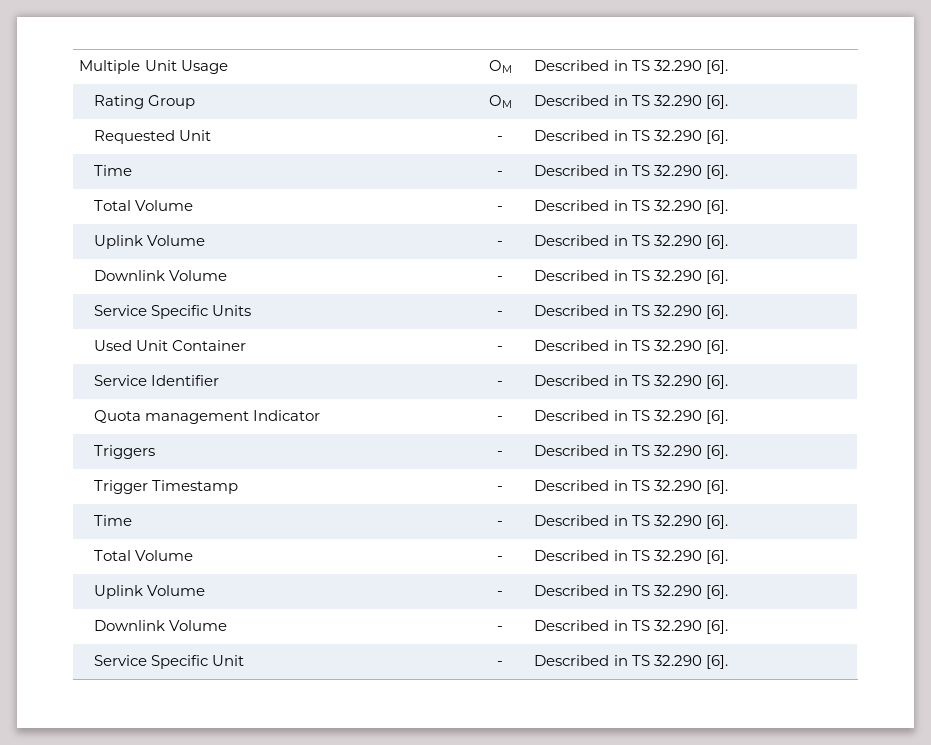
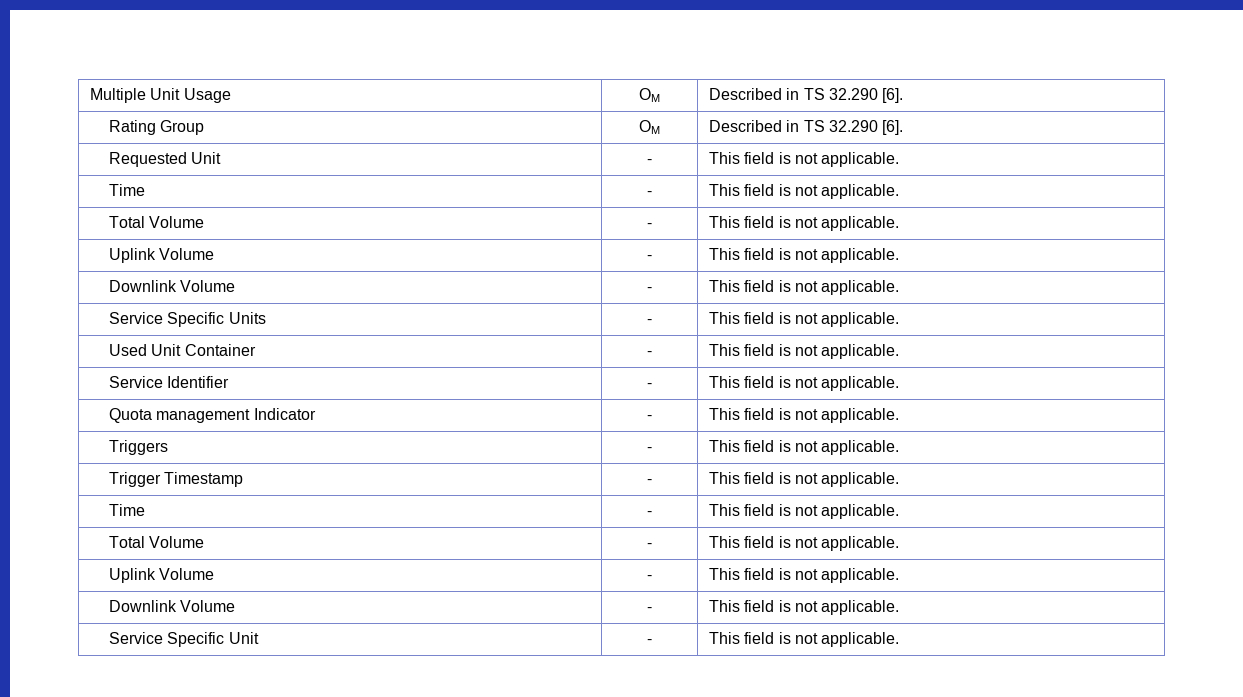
[534,130,728,144] [94,165,133,176] [497,171,504,176] [534,165,728,179] [94,200,194,211] [497,206,504,211] [534,200,728,214] [94,235,206,249] [497,241,504,246] [534,235,728,249] [94,270,228,281] [497,276,504,281] [534,270,728,284] Described in TS 32.290 [6]. // Time | - | Described in TS 32.290 [6]. // Total Volume | - | Described in TS 32.290 [6]. // Uplink Volume | - | Described in TS 32.290 [6]. // Downlink Volume | - | Described in TS 32.290 [6]. -> [709,152,900,167] [108,184,145,196] [647,191,652,196] [709,184,900,199] [108,216,205,228] [647,223,652,228] [709,216,900,231] [108,248,215,263] [647,255,652,260] [709,248,900,263] [108,280,236,292] [647,287,652,292] [709,280,900,295] This field is not applicable. // Time | - | This field is not applicable. // Total Volume | - | This field is not applicable. // Uplink Volume | - | This field is not applicable. // Downlink Volume | - | This field is not applicable.
[534,305,728,319] Described in TS 32.290 [6]. -> [709,312,900,327] This field is not applicable.
[534,340,728,354] [94,375,220,386] [497,381,504,386] [534,375,728,389] [94,410,321,424] [497,416,504,421] [534,410,728,424] [94,445,156,459] [497,451,504,456] [534,445,728,459] [94,480,239,494] [497,486,504,491] [534,480,728,494] [94,515,133,526] [497,521,504,526] [534,515,728,529] [94,550,194,561] [497,556,504,561] [534,550,728,564] [94,585,206,599] [497,591,504,596] [534,585,728,599] [94,620,228,631] [497,626,504,631] [534,620,728,634] Described in TS 32.290 [6]. // Service Identifier | - | Described in TS 32.290 [6]. // Quota management Indicator | - | Described in TS 32.290 [6]. // Triggers | - | Described in TS 32.290 [6]. // Trigger Timestamp | - | Described in TS 32.290 [6]. // Time | - | Described in TS 32.290 [6]. // Total Volume | - | Described in TS 32.290 [6]. // Uplink Volume | - | Described in TS 32.290 [6]. // Downlink Volume | - | Described in TS 32.290 [6]. -> [709,344,900,359] [108,376,230,388] [647,383,652,388] [709,376,900,391] [108,408,316,423] [647,415,652,420] [709,408,900,423] [108,440,168,455] [647,447,652,452] [709,440,900,455] [108,472,244,487] [647,479,652,484] [709,472,900,487] [108,504,145,516] [647,511,652,516] [709,504,900,519] [108,536,205,548] [647,543,652,548] [709,536,900,551] [108,568,215,583] [647,575,652,580] [709,568,900,583] [108,600,236,612] [647,607,652,612] [709,600,900,615] This field is not applicable. // Service Identifier | - | This field is not applicable. // Quota management Indicator | - | This field is not applicable. // Triggers | - | This field is not applicable. // Trigger Timestamp | - | This field is not applicable. // Time | - | This field is not applicable. // Total Volume | - | This field is not applicable. // Uplink Volume | - | This field is not applicable. // Downlink Volume | - | This field is not applicable.
[534,655,728,669] Described in TS 32.290 [6]. -> [709,632,900,647] This field is not applicable.

